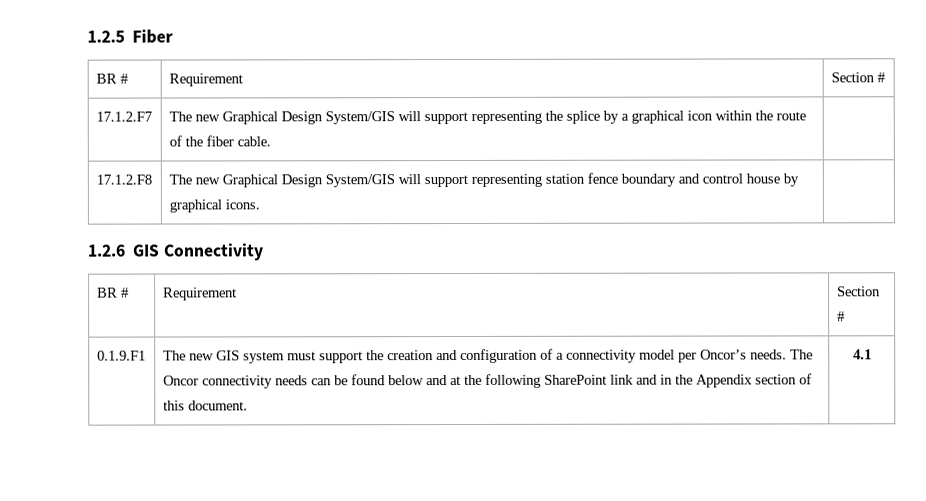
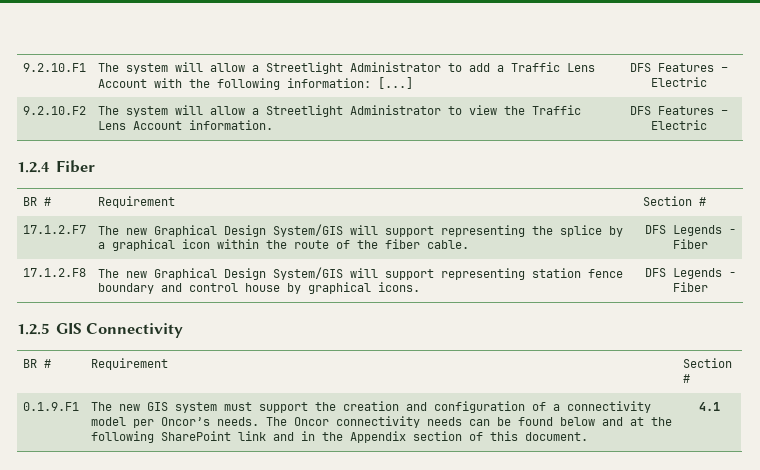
[87,30,125,43] 1.2.5 -> [22,63,86,72] [97,62,595,74] [97,77,413,90] [630,63,728,72] [651,77,707,87] [22,106,86,115] [97,105,581,117] [97,120,273,130] [630,106,728,115] [651,120,707,130] [17,162,50,173] 9.2.10.F1 | The system will allow a Streetlight Administrator to add a Traffic Lens Account with the following information: [...] | DFS Features – Electric // 9.2.10.F2 | The system will allow a Streetlight Administrator to view the Traffic Lens Account information. | DFS Features – Electric // 1.2.4
(271, 141) none -> [644,225,736,236] [672,239,708,249] DFS Legends - Fiber
[87,244,126,257] // 1.2.6 -> [644,268,736,279] [672,282,708,292] [17,323,49,335] DFS Legends - Fiber // 1.2.5

